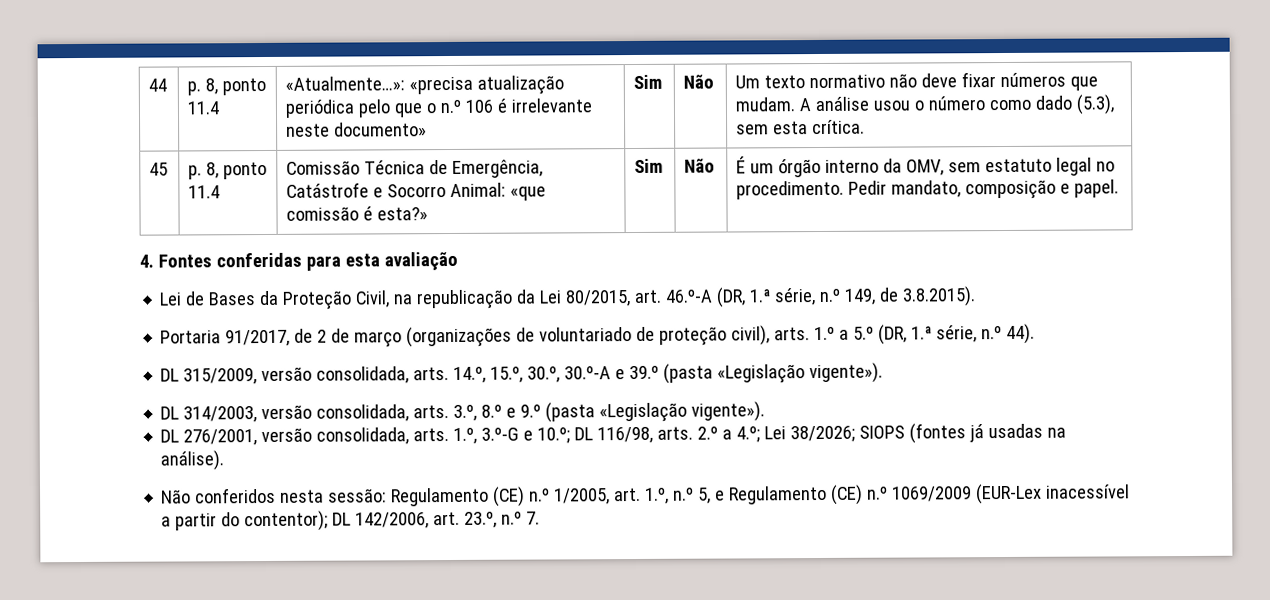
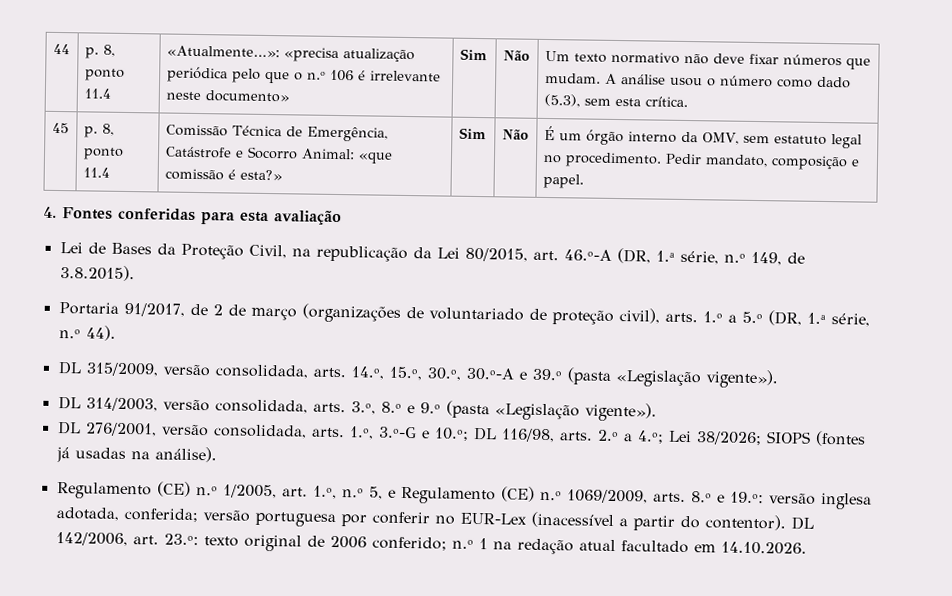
[161,487,388,504] Não conferidos nesta sessão: -> (217, 454) none
[892,483,1131,505] 1069/2009 (EUR-Lex inacessível -> [566,489,872,510] [55,507,614,528] 1069/2009, arts. 8.º e 19.º: versão inglesa adotada, conferida; versão portuguesa por conferir no EUR-Lex (inacessível
[244,510,329,532] contentor); -> [704,514,786,531] contentor).
[464,511,541,528] 23.º, n.º 7. -> [163,533,807,555] 23.º: texto original de 2006 conferido; n.º 1 na redação atual facultado em 14.10.2026.

